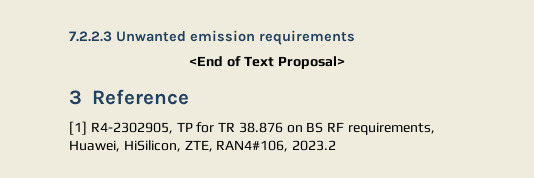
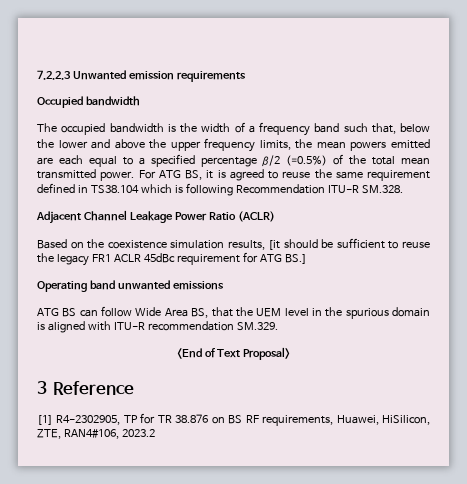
(355, 37) none -> [37,96,140,108] [37,122,430,136] [37,138,431,152] [37,154,431,167] [37,169,430,181] [37,183,403,196] [36,210,275,224] [37,238,430,250] [37,252,307,266] [37,280,224,292] [37,306,430,319] [37,321,278,333] // Occupied bandwidth // The occupied bandwidth is the width of a frequency band such that, below the lower and above the upper frequency limits, the mean powers emitted are each equal to a specified percentage β/2 (=0.5%) of the total mean transmitted power. For ATG BS, it is agreed to reuse the same requirement defined in TS38.104 which is following Recommendation ITU-R SM.328. // Adjacent Channel Leakage Power Ratio (ACLR) // Based on the coexistence simulation results, [it should be sufficient to reuse the legacy FR1 ACLR 45dBc requirement for ATG BS.] // Operating band unwanted emissions // ATG BS can follow Wide Area BS, that the UEM level in the spurious domain is aligned with ITU-R recommendation SM.329.

